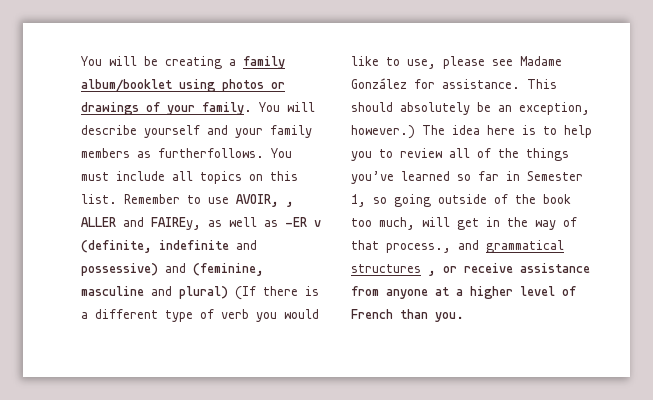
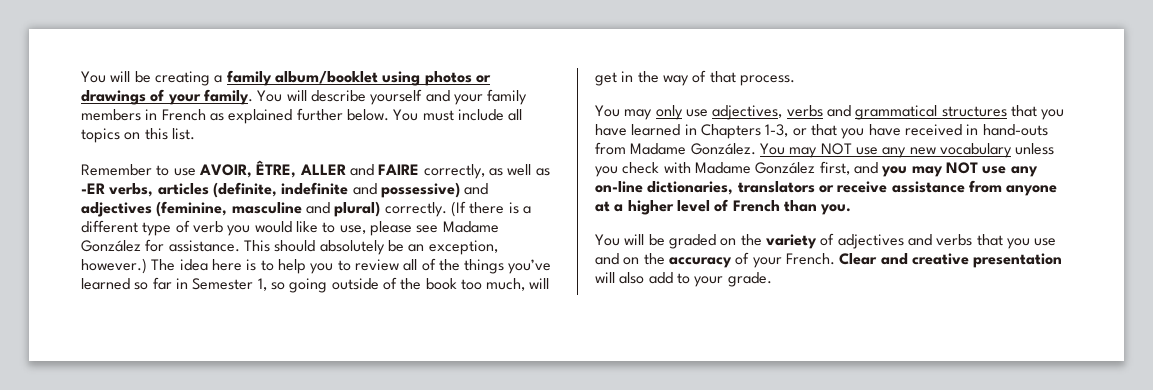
[137,148,264,158] as furtherfollows. -> [145,108,389,124] in French as explained further below.
(117, 199) none -> (195, 134) //
[286,201,294,207] , -> [256,160,297,178] ÊTRE,
[151,217,201,230] FAIREy, -> [378,164,485,179] FAIRE correctly,
[314,220,321,227] v -> [109,183,209,197] verbs, articles
(186, 268) none -> [81,202,152,217] adjectives
(228, 292) none -> [384,202,447,217] correctly.
[386,240,564,253] [351,264,436,276] process., and grammatical structures , -> [739,75,795,86] [595,105,1065,120] [595,124,1048,139] [595,142,1055,158] [595,161,1038,177] [595,181,815,195] process. // You may only use adjectives, verbs and grammatical structures that you have learned in Chapters 1-3, or that you have received in hand-outs from Madame González. You may NOT use any new vocabulary unless you check with Madame González first, and you may NOT use any on-line dictionaries, translators
(464, 317) none -> [595,233,1057,249] [595,252,1063,268] [595,272,772,287] // You will be graded on the variety of adjectives and verbs that you use and on the accuracy of your French. Clear and creative presentation will also add to your grade.

